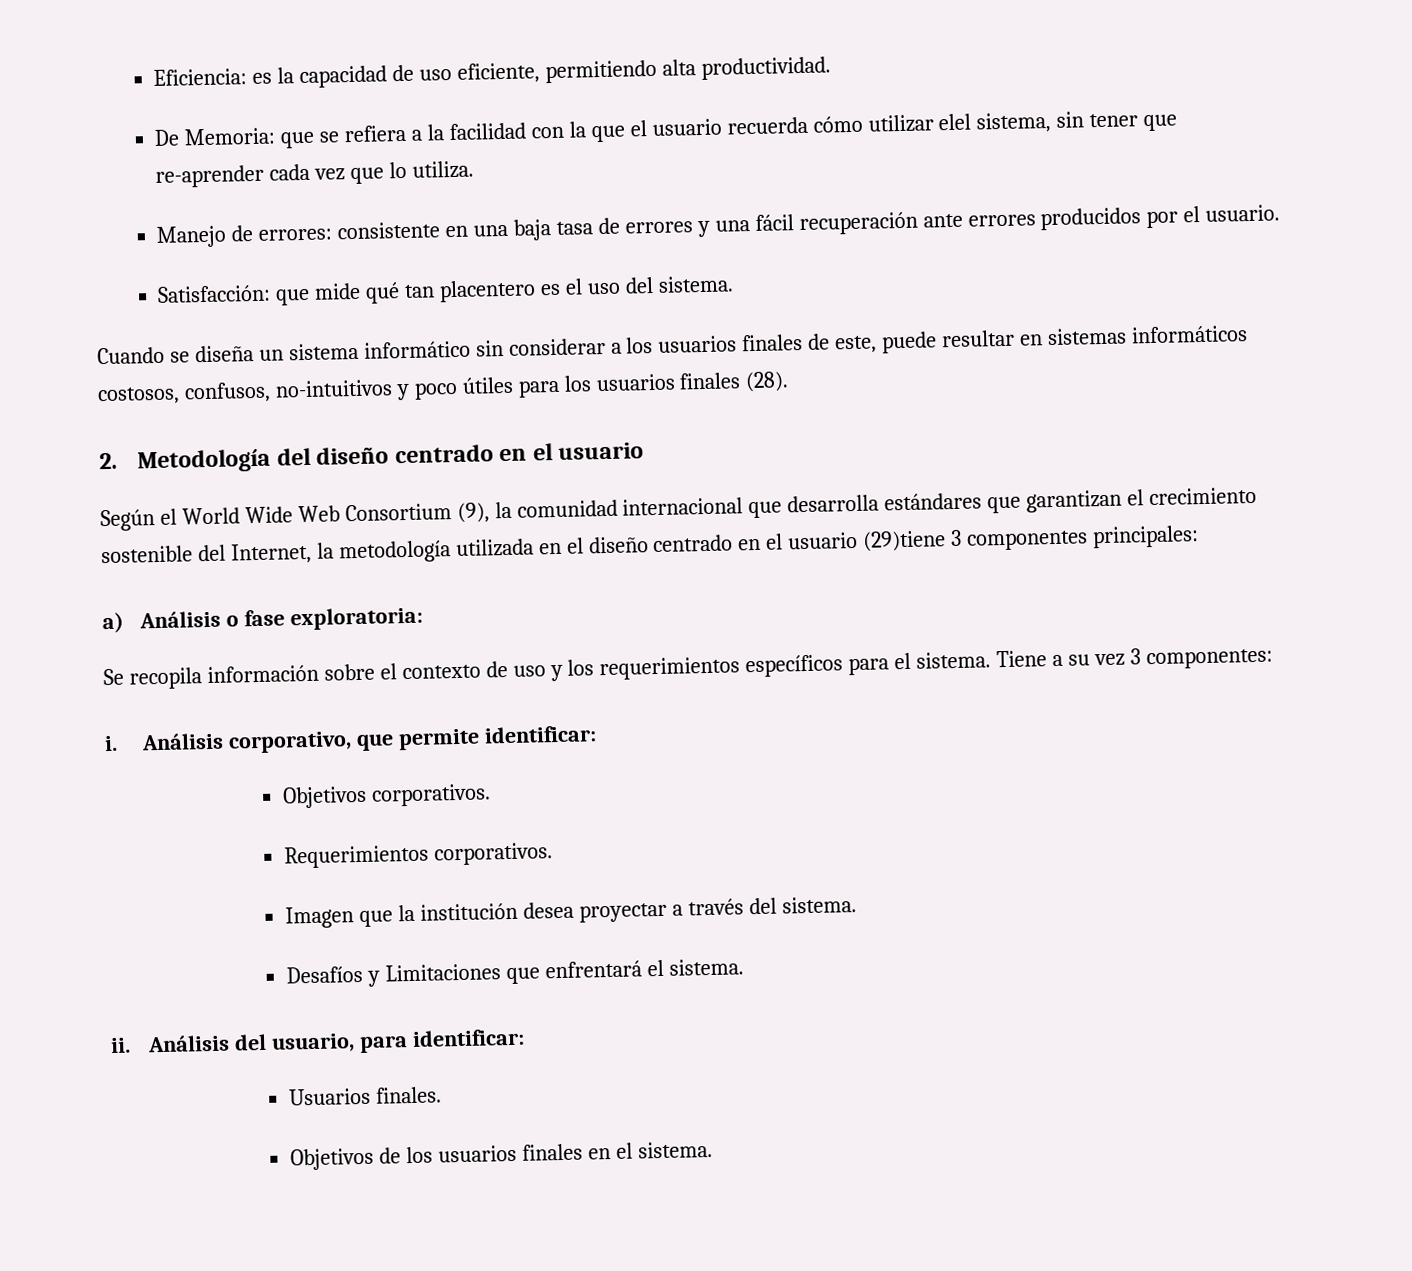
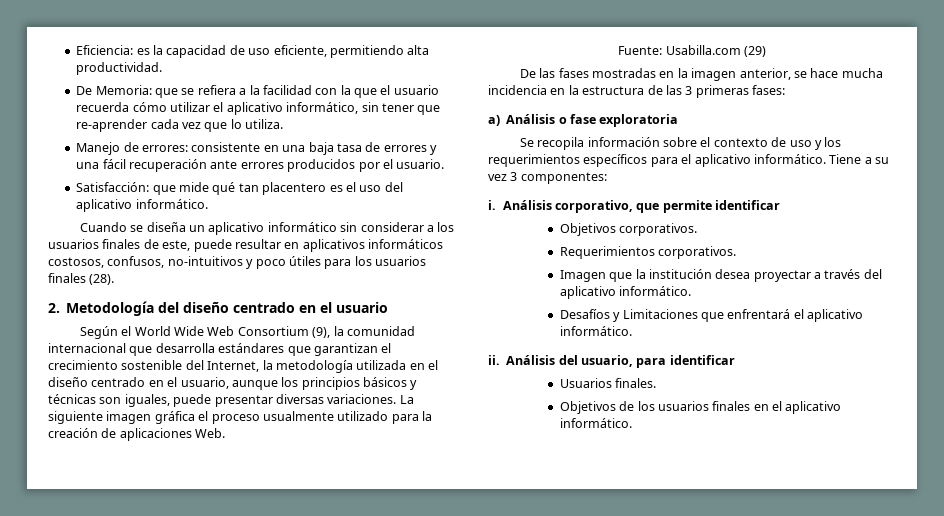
[938,111,1052,134] elel sistema, -> [213,102,359,115] el aplicativo informático,
[657,275,734,293] sistema. -> [76,199,208,212] aplicativo informático.
[288,342,359,361] sistema -> [208,222,265,235] aplicativo
[1046,327,1127,346] sistemas -> [302,239,365,252] aplicativos
[787,525,1200,552] usuario (29)tiene 3 componentes principales: -> [180,377,418,390] [48,394,414,407] [48,411,432,424] [48,428,226,441] [618,45,766,57] [519,68,883,81] [488,85,785,98] usuario, aunque los principios básicos y técnicas son iguales, puede presentar diversas variaciones. La siguiente imagen gráfica el proceso usualmente utilizado para la creación de aplicaciones Web. // Fuente: Usabilla.com (29) // De las fases mostradas en la imagen anterior, se hace mucha incidencia en la estructura de las 3 primeras fases:
[290,606,424,631] exploratoria: -> [599,114,679,127] exploratoria
[916,651,992,669] sistema. -> [694,154,826,167] aplicativo informático.
[483,725,597,744] identificar: -> [714,200,780,210] identificar
[781,896,857,914] sistema. -> [559,286,692,299] aplicativo informático.
[668,958,744,976] sistema. -> [806,309,863,322] [559,326,632,336] aplicativo informático.
[411,1028,525,1047] identificar: -> [669,355,735,365] identificar
[637,1140,713,1159] sistema. -> [785,401,842,414] [559,418,632,428] aplicativo informático.

